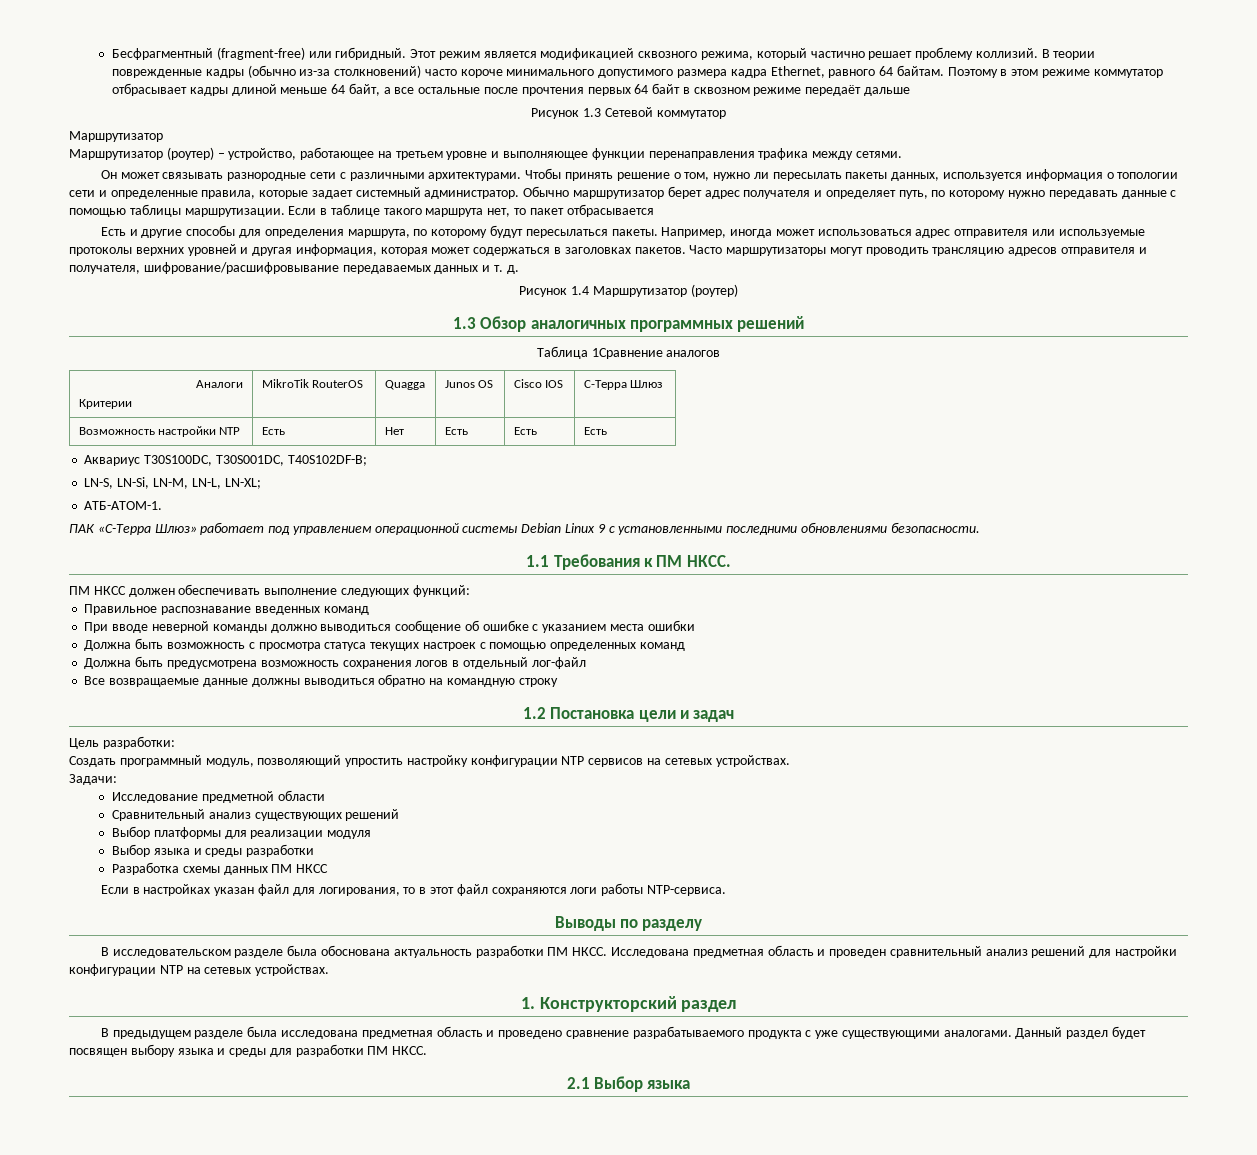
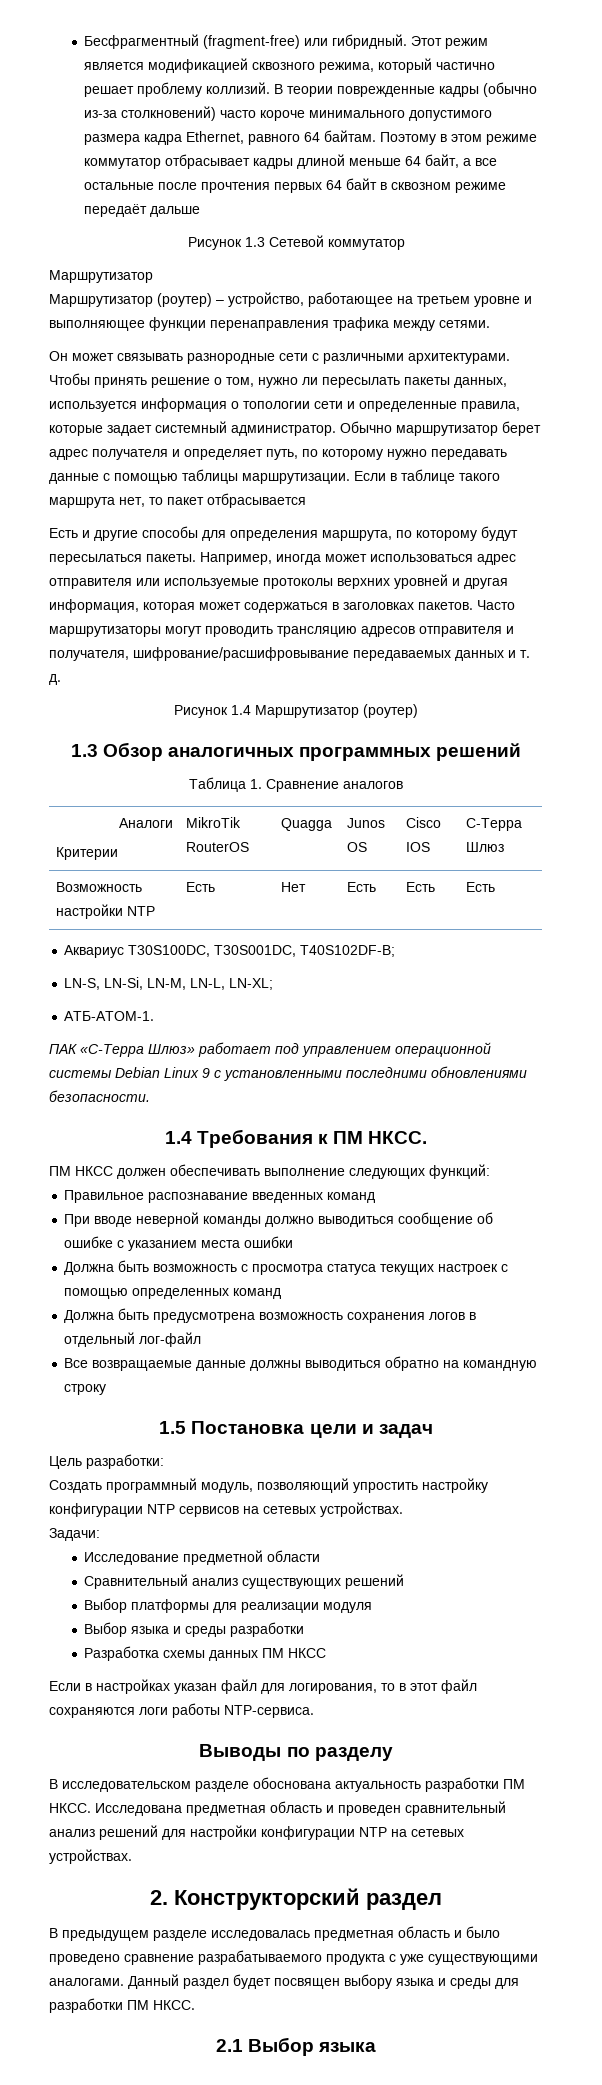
[591,348,663,359] 1Сравнение -> [250,779,339,792] 1. Сравнение
[526,555,550,567] 1.1 -> [164,1131,192,1144] 1.4
[522,707,546,719] 1.2 -> [159,1421,187,1434] 1.5
[287,945,318,956] была -> (249, 1786) none
[520,997,535,1009] 1. -> [150,1890,168,1905] 2.
[247,1026,495,1039] была исследована предметная область и -> [211,1926,500,1941] исследовалась предметная область и было

